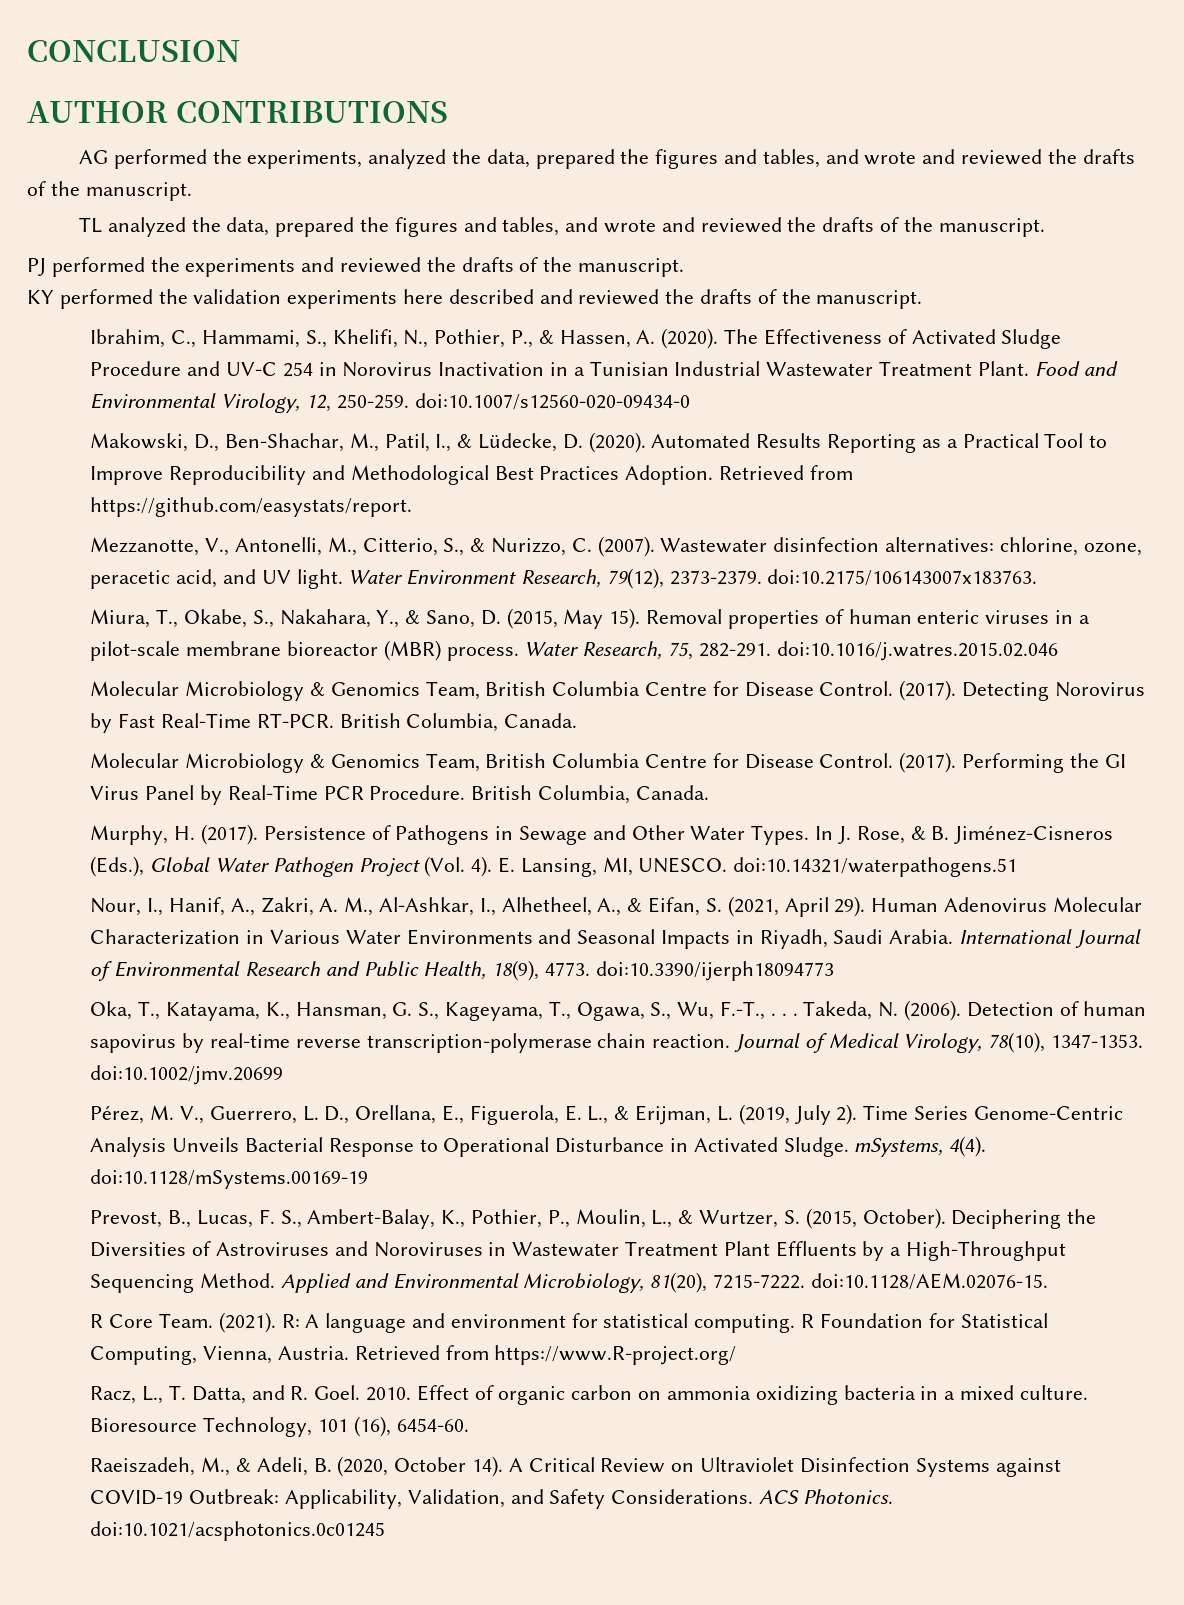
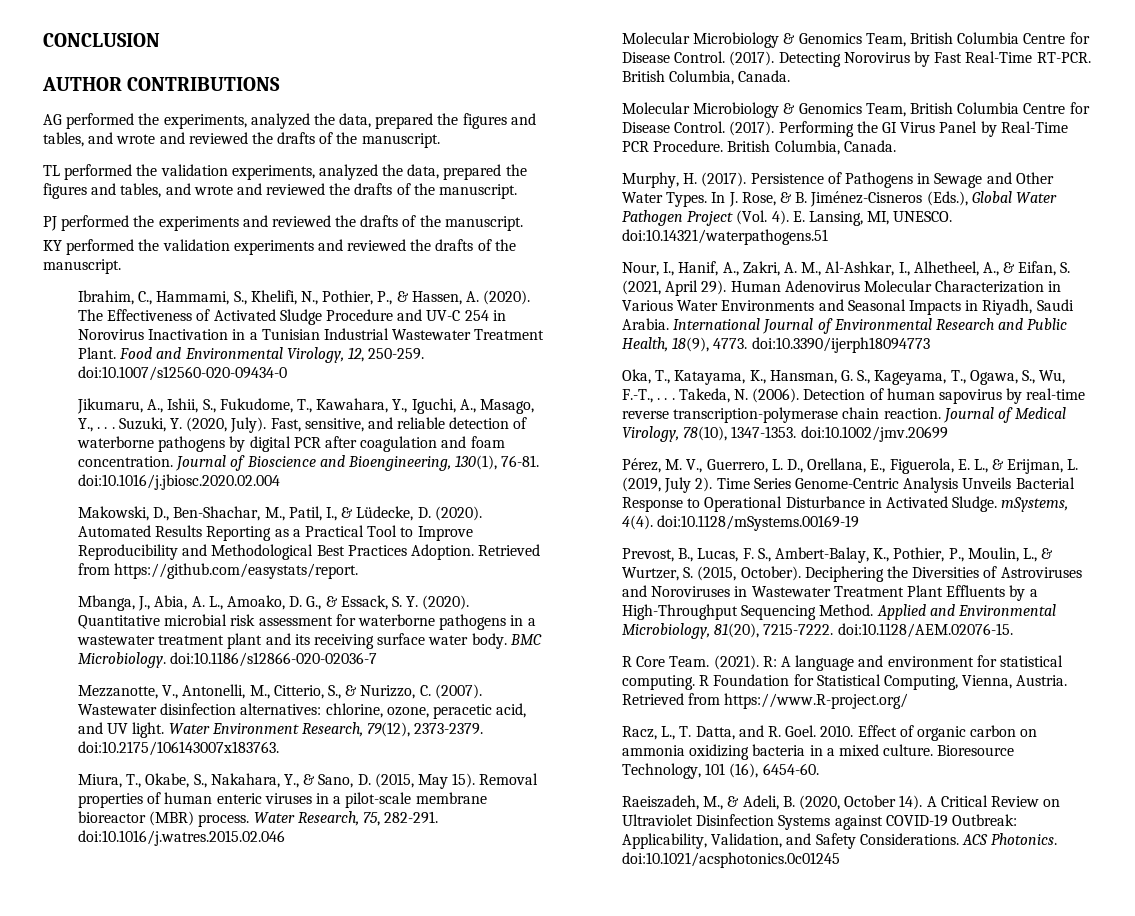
(102, 225) none -> [64,164,315,180] performed the validation experiments,
[403,289,534,304] here described -> (314, 247) none
(690, 401) none -> [77,398,534,414] [78,417,528,433] [77,436,505,452] [78,455,540,471] [78,474,281,490] // Jikumaru, A., Ishii, S., Fukudome, T., Kawahara, Y., Iguchi, A., Masago, Y., . . . Suzuki, Y. (2020, July). Fast, sensitive, and reliable detection of waterborne pathogens by digital PCR after coagulation and foam concentration. Journal of Bioscience and Bioengineering, 130(1), 76-81. doi:10.1016/j.jbiosc.2020.02.004
(413, 507) none -> [78,595,470,611] [78,614,536,630] [77,633,542,649] [78,652,378,668] // Mbanga, J., Abia, A. L., Amoako, D. G., & Essack, S. Y. (2020). Quantitative microbial risk assessment for waterborne pathogens in a wastewater treatment plant and its receiving surface water body. BMC Microbiology. doi:10.1186/s12866-020-02036-7

